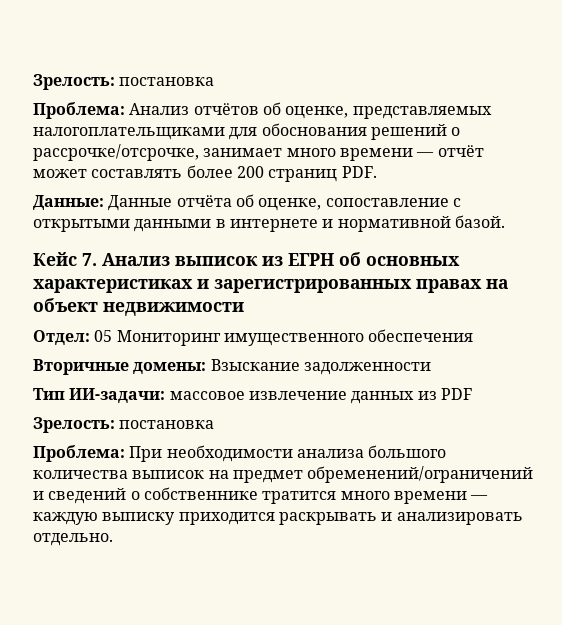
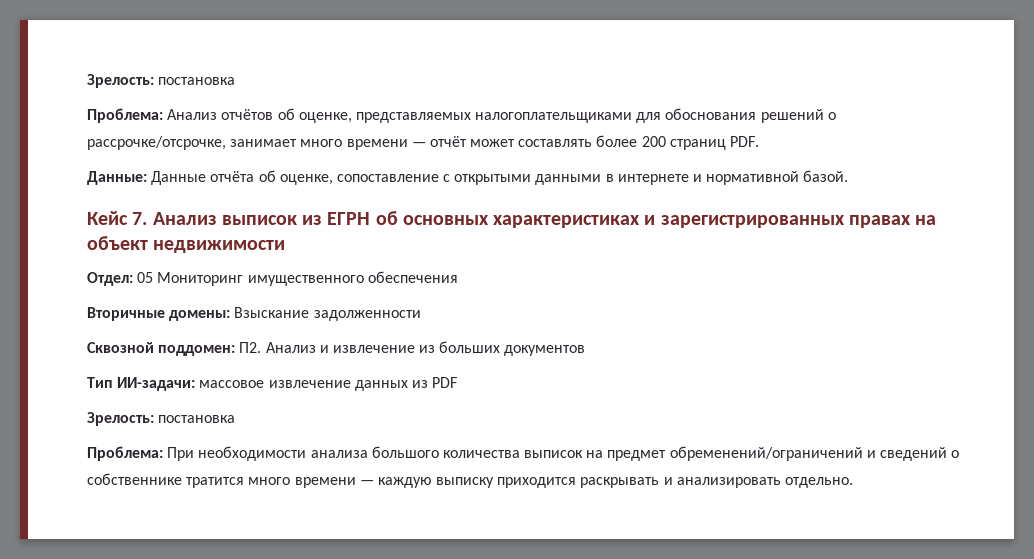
(431, 368) none -> [87,341,586,356] // Сквозной поддомен: П2. Анализ и извлечение из больших документов

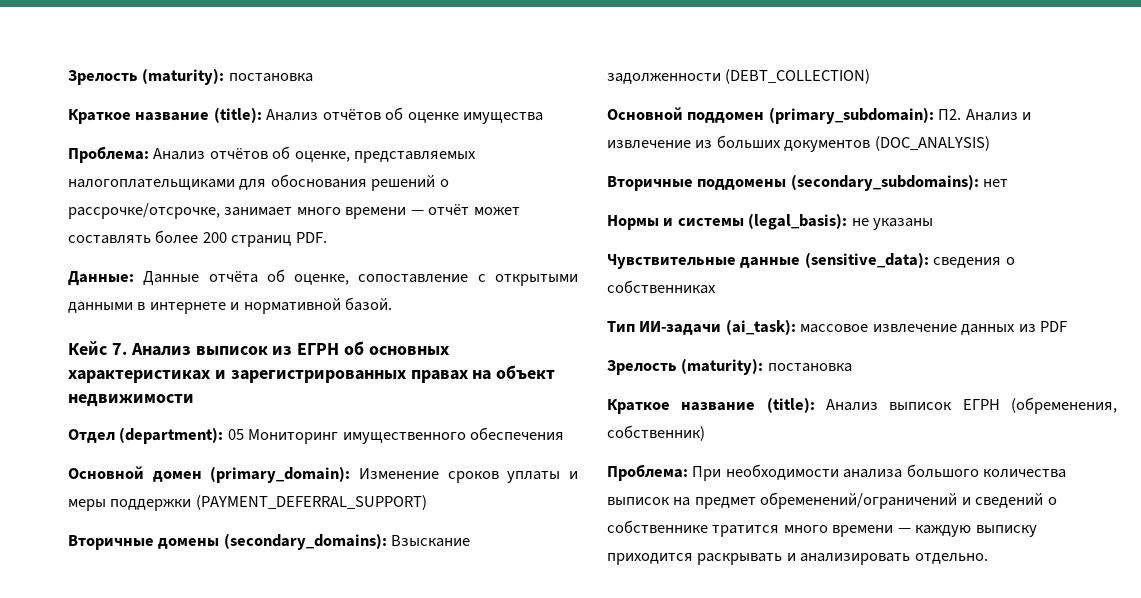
[87,74,236,88] Зрелость: постановка -> [68,68,313,85] [68,107,544,124] Зрелость (maturity): постановка // Краткое название (title): Анализ отчётов об оценке имущества
[87,272,133,286] Отдел: -> [68,427,224,444] Отдел (department):
[87,307,231,321] // Вторичные домены: -> [68,466,578,483] [68,495,427,511] [68,533,387,550] // Основной домен (primary_domain): Изменение сроков уплаты и меры поддержки (PAYMENT_DEFERRAL_SUPPORT) // Вторичные домены (secondary_domains):
[87,342,236,356] // Сквозной поддомен: -> [725,69,871,84] [607,107,934,124] (DEBT_COLLECTION) // Основной поддомен (primary_subdomain):
(586, 350) none -> [874,136,990,151] [607,174,1009,191] [607,213,934,230] [607,252,1015,269] [607,280,716,294] (DOC_ANALYSIS) // Вторичные поддомены (secondary_subdomains): нет // Нормы и системы (legal_basis): не указаны // Чувствительные данные (sensitive_data): сведения о собственниках
[117,377,196,391] ИИ-задачи: -> [639,319,796,335] ИИ-задачи (ai_task):
[87,412,236,426] Зрелость: постановка -> [607,358,852,375] [607,397,1117,414] [607,425,705,441] Зрелость (maturity): постановка // Краткое название (title): Анализ выписок ЕГРН (обременения, собственник)

